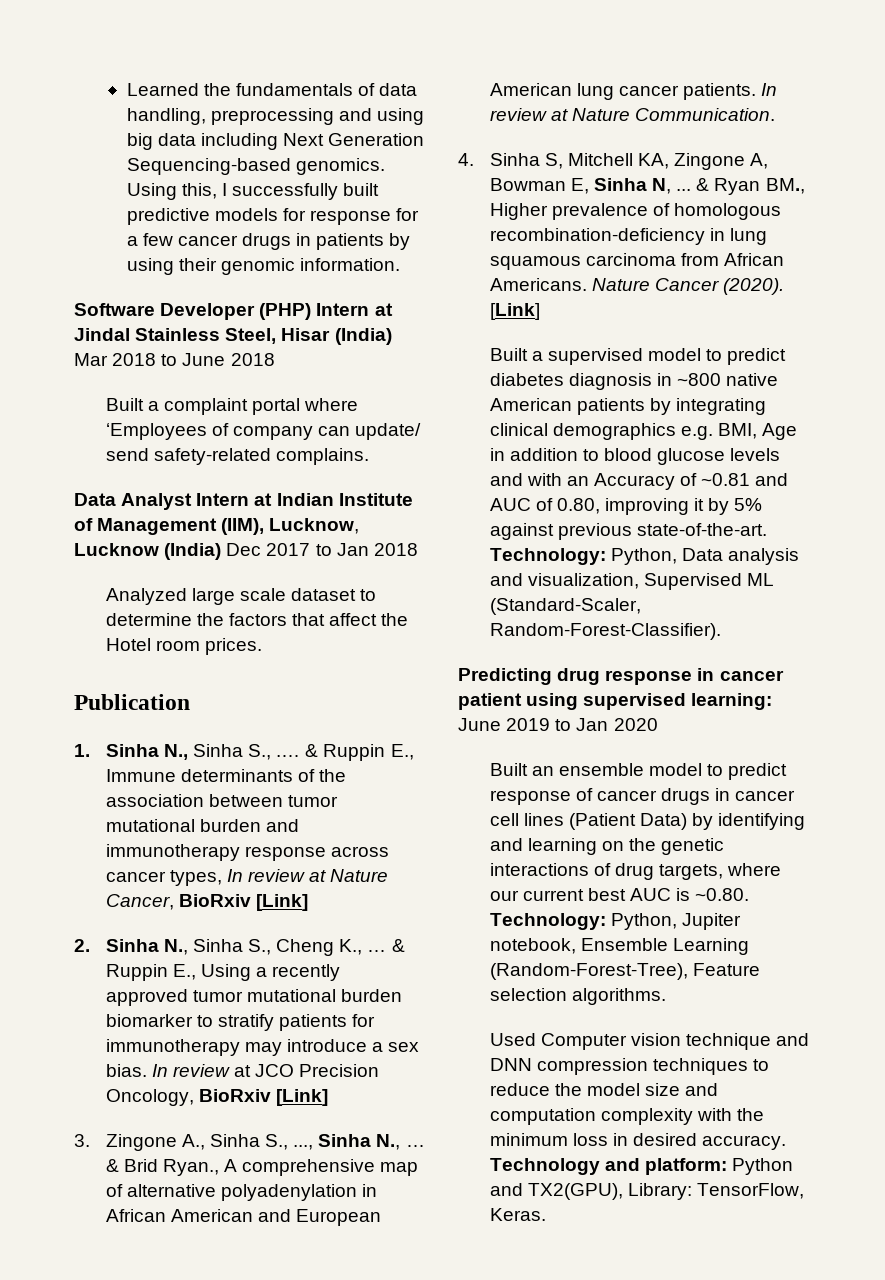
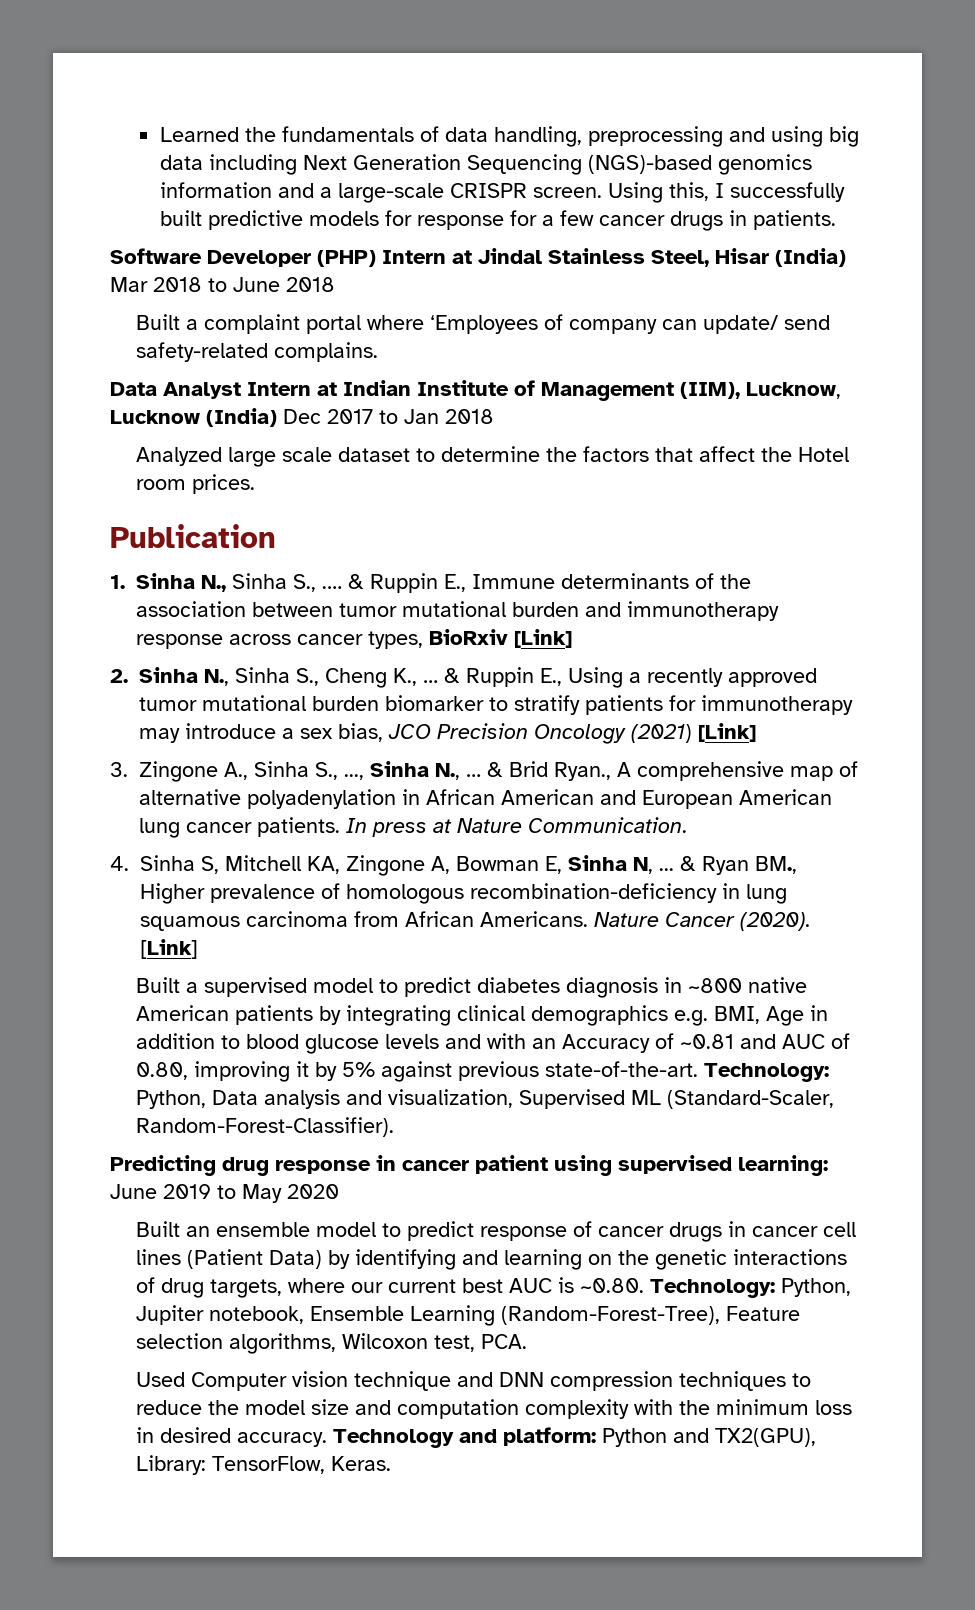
[126,158,385,175] Sequencing-based genomics. -> [467,154,813,175] [160,182,603,203] Sequencing (NGS)-based genomics information and a large-scale CRISPR screen.
[316,233,411,250] [126,258,400,275] patients by using their genomic information. -> [753,210,837,230] patients.
[226,869,389,882] [105,894,174,910] In review at Nature Cancer, -> (423, 640) none
[105,1064,380,1077] [105,1089,271,1106] bias. In review at JCO Precision Oncology, BioRxiv -> [338,723,692,744] bias, JCO Precision Oncology (2021)
[489,108,547,121] review -> [372,822,427,837] press
[576,718,609,731] Jan -> [242,1184,282,1203] May
[571,988,666,1005] algorithms. -> [228,1333,527,1354] algorithms, Wilcoxon test, PCA.

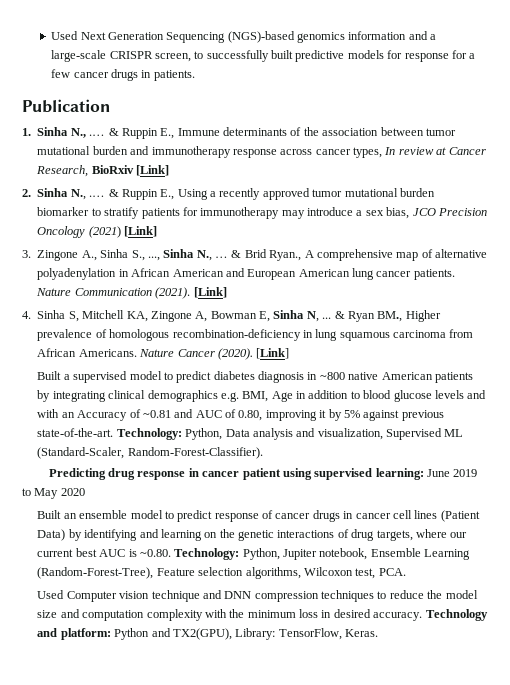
[160,126,860,147] [160,154,298,175] Learned the fundamentals of data handling, preprocessing and using big data including -> [51,31,79,40] Used
[533,182,725,203] screen. Using this, I -> [154,51,204,62] screen, to
[110,248,846,267] [110,277,335,292] [135,314,830,334] [135,342,378,362] [110,380,841,401] [110,408,494,427] [135,446,849,467] [135,474,255,494] // Software Developer (PHP) Intern at Jindal Stainless Steel, Hisar (India) Mar 2018 to June 2018 // Built a complaint portal where ‘Employees of company can update/ send safety-related complains. // Data Analyst Intern at Indian Institute of Management (IIM), Lucknow, Lucknow (India) Dec 2017 to Jan 2018 // Analyzed large scale dataset to determine the factors that affect the Hotel room prices. -> (195, 75) none
[232,573,316,592] Sinha S., -> (86, 133) none
(423, 640) none -> [384,147,486,155] [36,165,89,177] In review at Cancer Research,
[235,667,438,688] Sinha S., Cheng K., … -> [89,195,106,197] .…
[346,817,687,837] In press at Nature Communication. -> [36,287,227,299] Nature Communication (2021). [Link]

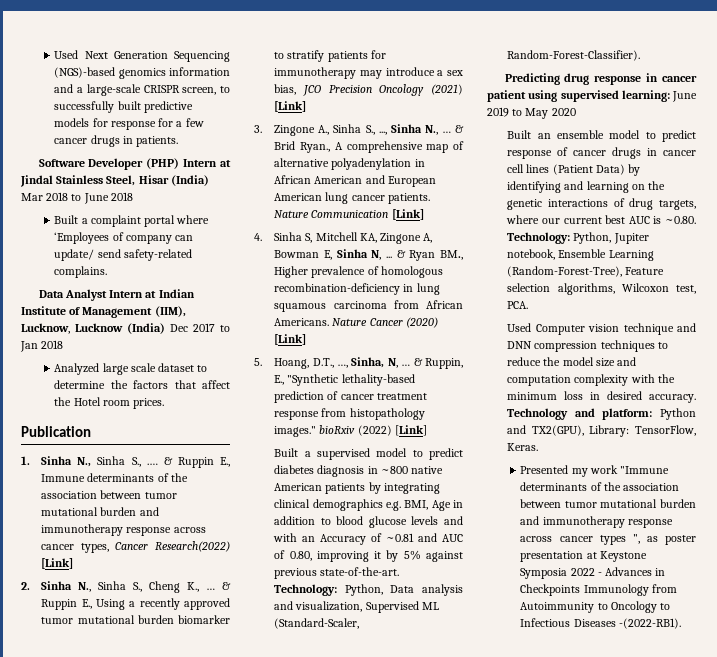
(195, 75) none -> [38,158,231,170] [20,175,209,187] [21,192,133,204] [54,215,210,227] [54,232,194,244] [54,249,192,261] [54,266,108,278] [38,289,195,301] [21,306,186,318] [21,323,230,334] [20,340,64,352] [54,363,208,375] [54,380,230,389] [54,397,165,409] // Software Developer (PHP) Intern at Jindal Stainless Steel, Hisar (India) Mar 2018 to June 2018 // Built a complaint portal where ‘Employees of company can update/ send safety-related complains. // Data Analyst Intern at Indian Institute of Management (IIM), Lucknow, Lucknow (India) Dec 2017 to Jan 2018 // Analyzed large scale dataset to determine the factors that affect the Hotel room prices.
(86, 133) none -> [97,456,141,467] Sinha S.,
[384,147,486,155] [36,165,134,177] In review at Cancer Research, BioRxiv -> [115,541,230,552] Cancer Research(2022)
[89,195,106,197] .… -> [98,581,216,593] Sinha S., Cheng K., …
[155,287,191,299] (2021). -> (389, 214) none
[217,348,253,360] (2020). -> [405,317,438,328] [274,334,307,345] [254,357,463,369] [274,374,415,386] [274,391,427,403] [274,408,425,420] [274,425,392,437] (2020) [Link] // 5. Hoang, D.T., …, Sinha, N, … & Ruppin, E., "Synthetic lethality-based prediction of cancer treatment response from histopathology images." bioRxiv (2022)
(379, 633) none -> [520,465,670,477] [520,482,680,491] [520,499,696,508] [520,516,673,528] [520,534,696,545] [520,551,647,562] [520,567,666,579] [520,584,677,596] [520,601,671,613] [520,618,681,629] // Presented my work "Immune determinants of the association between tumor mutational burden and immunotherapy response across cancer types ", as poster presentation at Keystone Symposia 2022 - Advances in Checkpoints Immunology from Autoimmunity to Oncology to Infectious Diseases -(2022-RB1).

